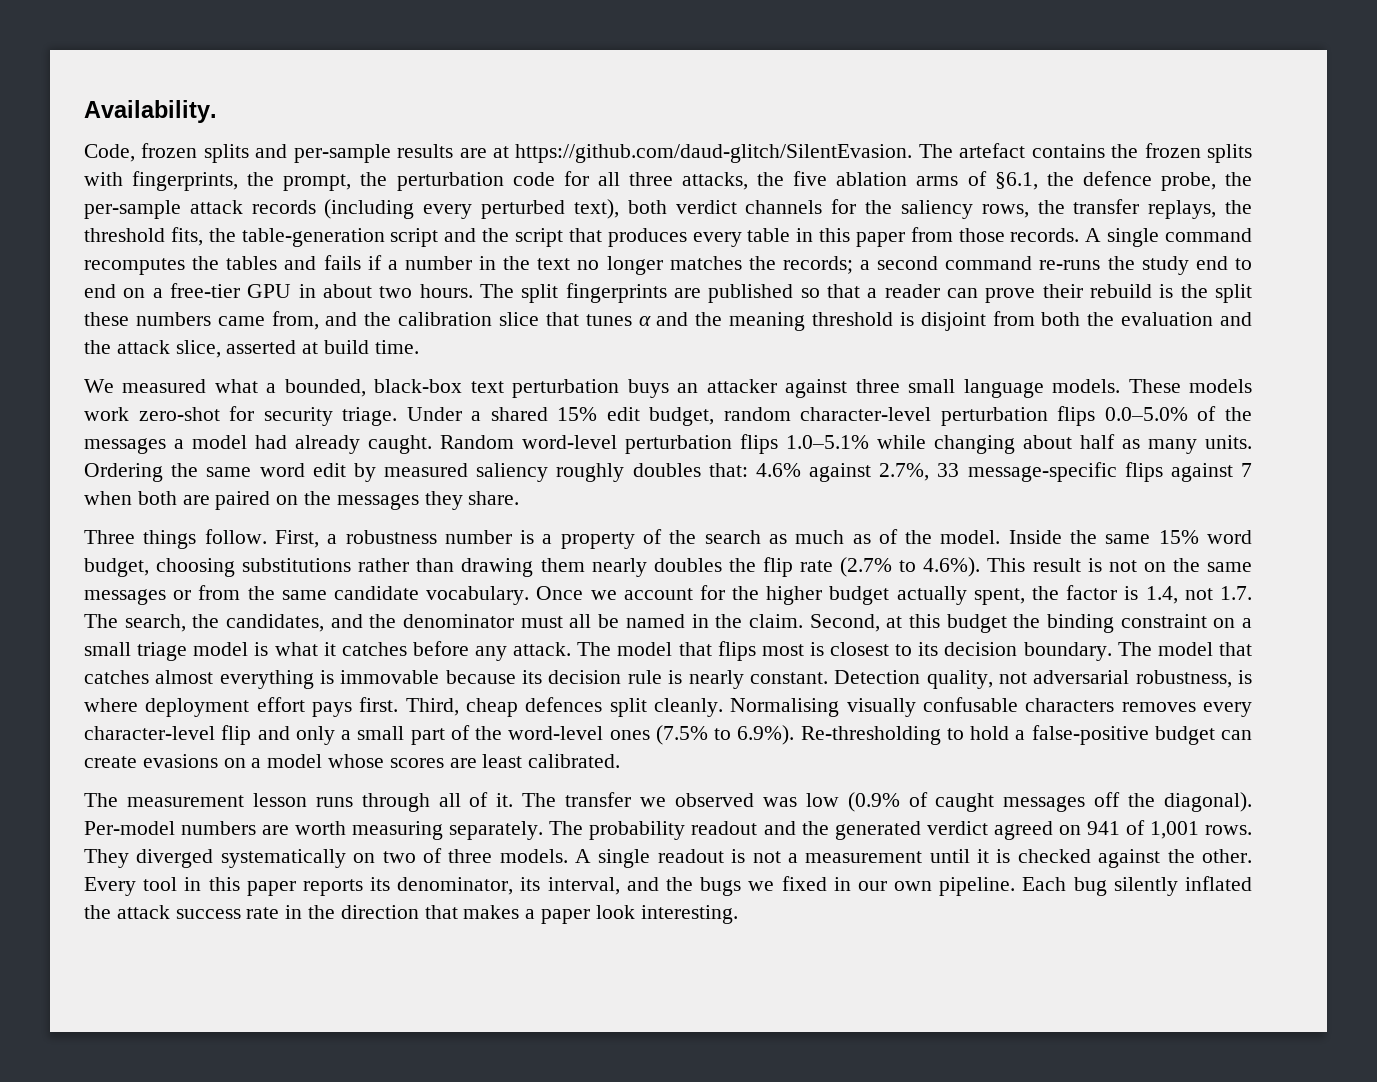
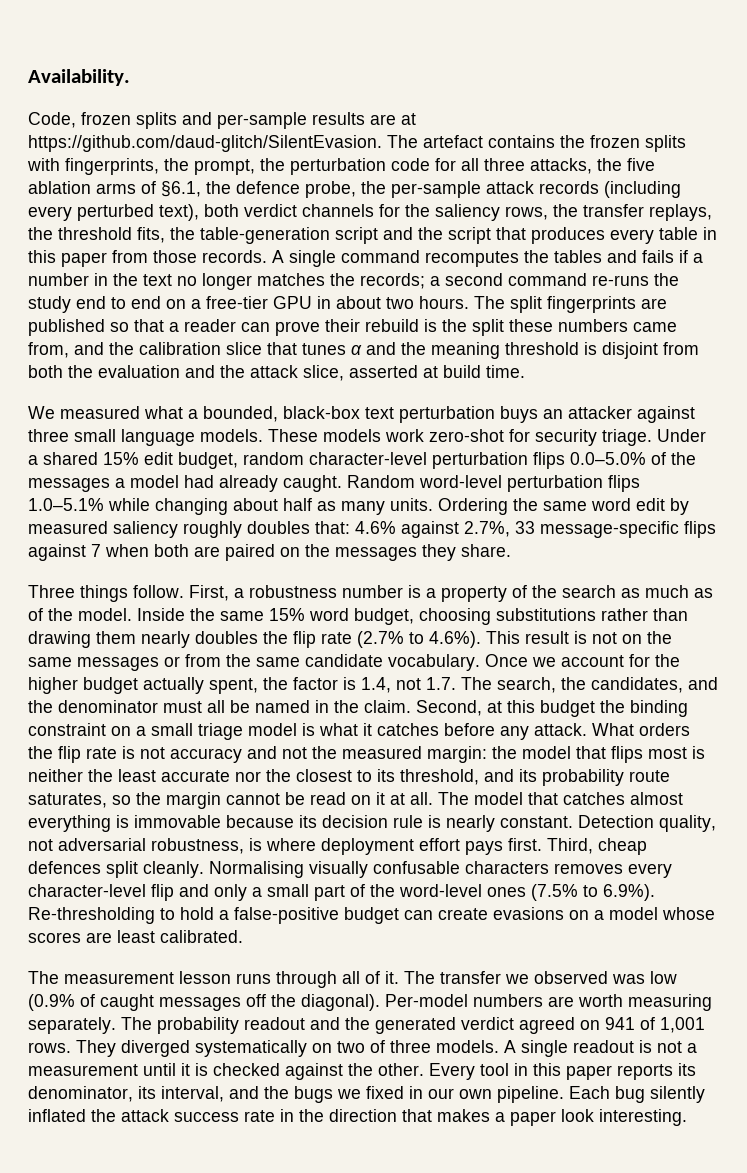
[577,642,612,656] The -> [592,723,690,736] [28,746,517,763] What orders the flip rate is not accuracy and not the measured margin: the
[830,642,1112,661] closest to its decision boundary. -> [28,769,670,786] [28,792,433,809] neither the least accurate nor the closest to its threshold, and its probability route saturates, so the margin cannot be read on it at all.

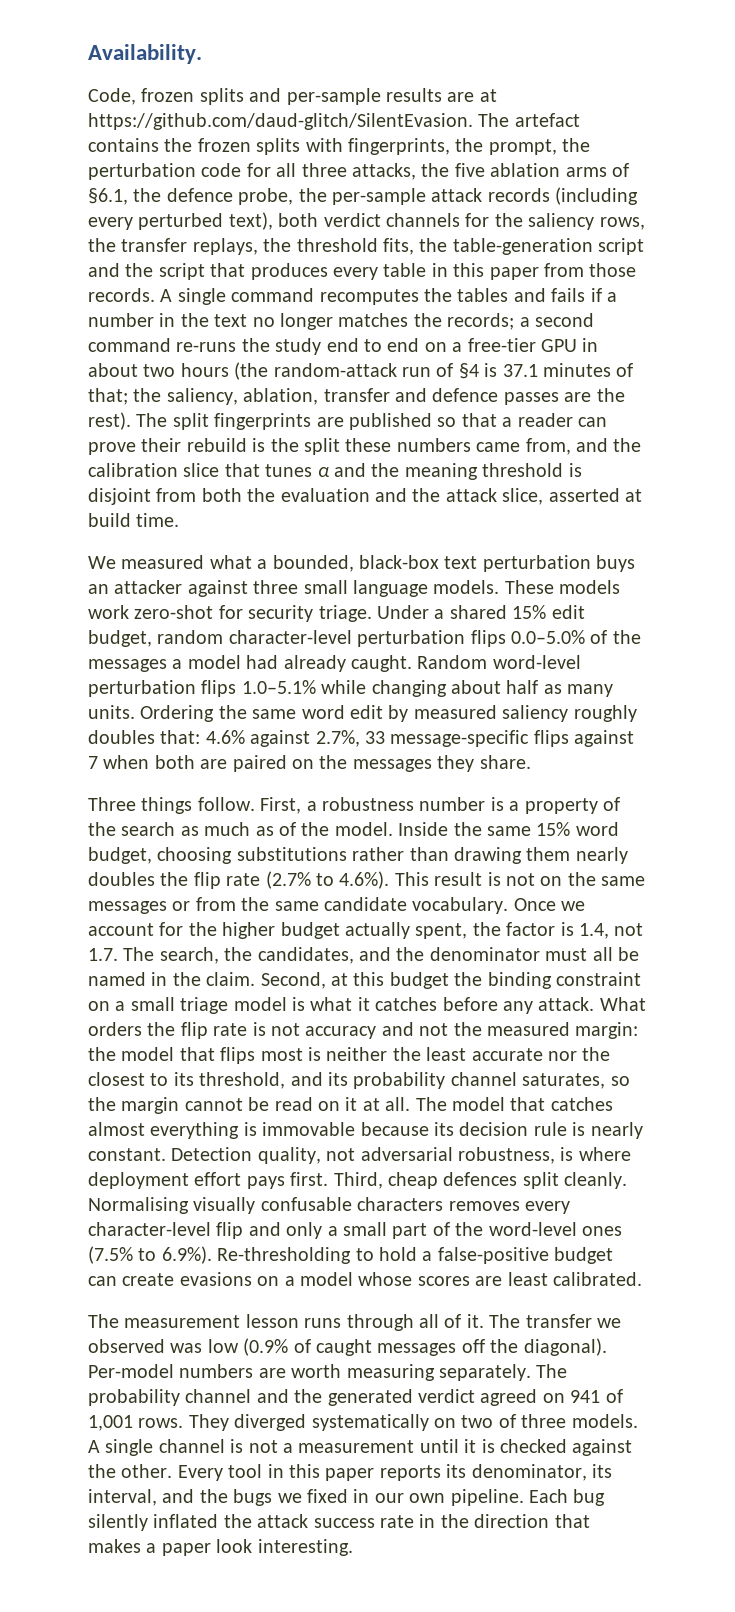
[419,296,469,309] hours. -> [180,362,634,380] [88,388,625,405] [88,412,131,430] hours (the random-attack run of §4 is 37.1 minutes of that; the saliency, ablation, transfer and defence passes are the rest).
[629,770,670,782] route -> [450,1072,517,1086] channel
[244,1017,305,1030] readout -> [185,1389,252,1403] channel
[573,1040,634,1053] readout -> [158,1439,225,1453] channel

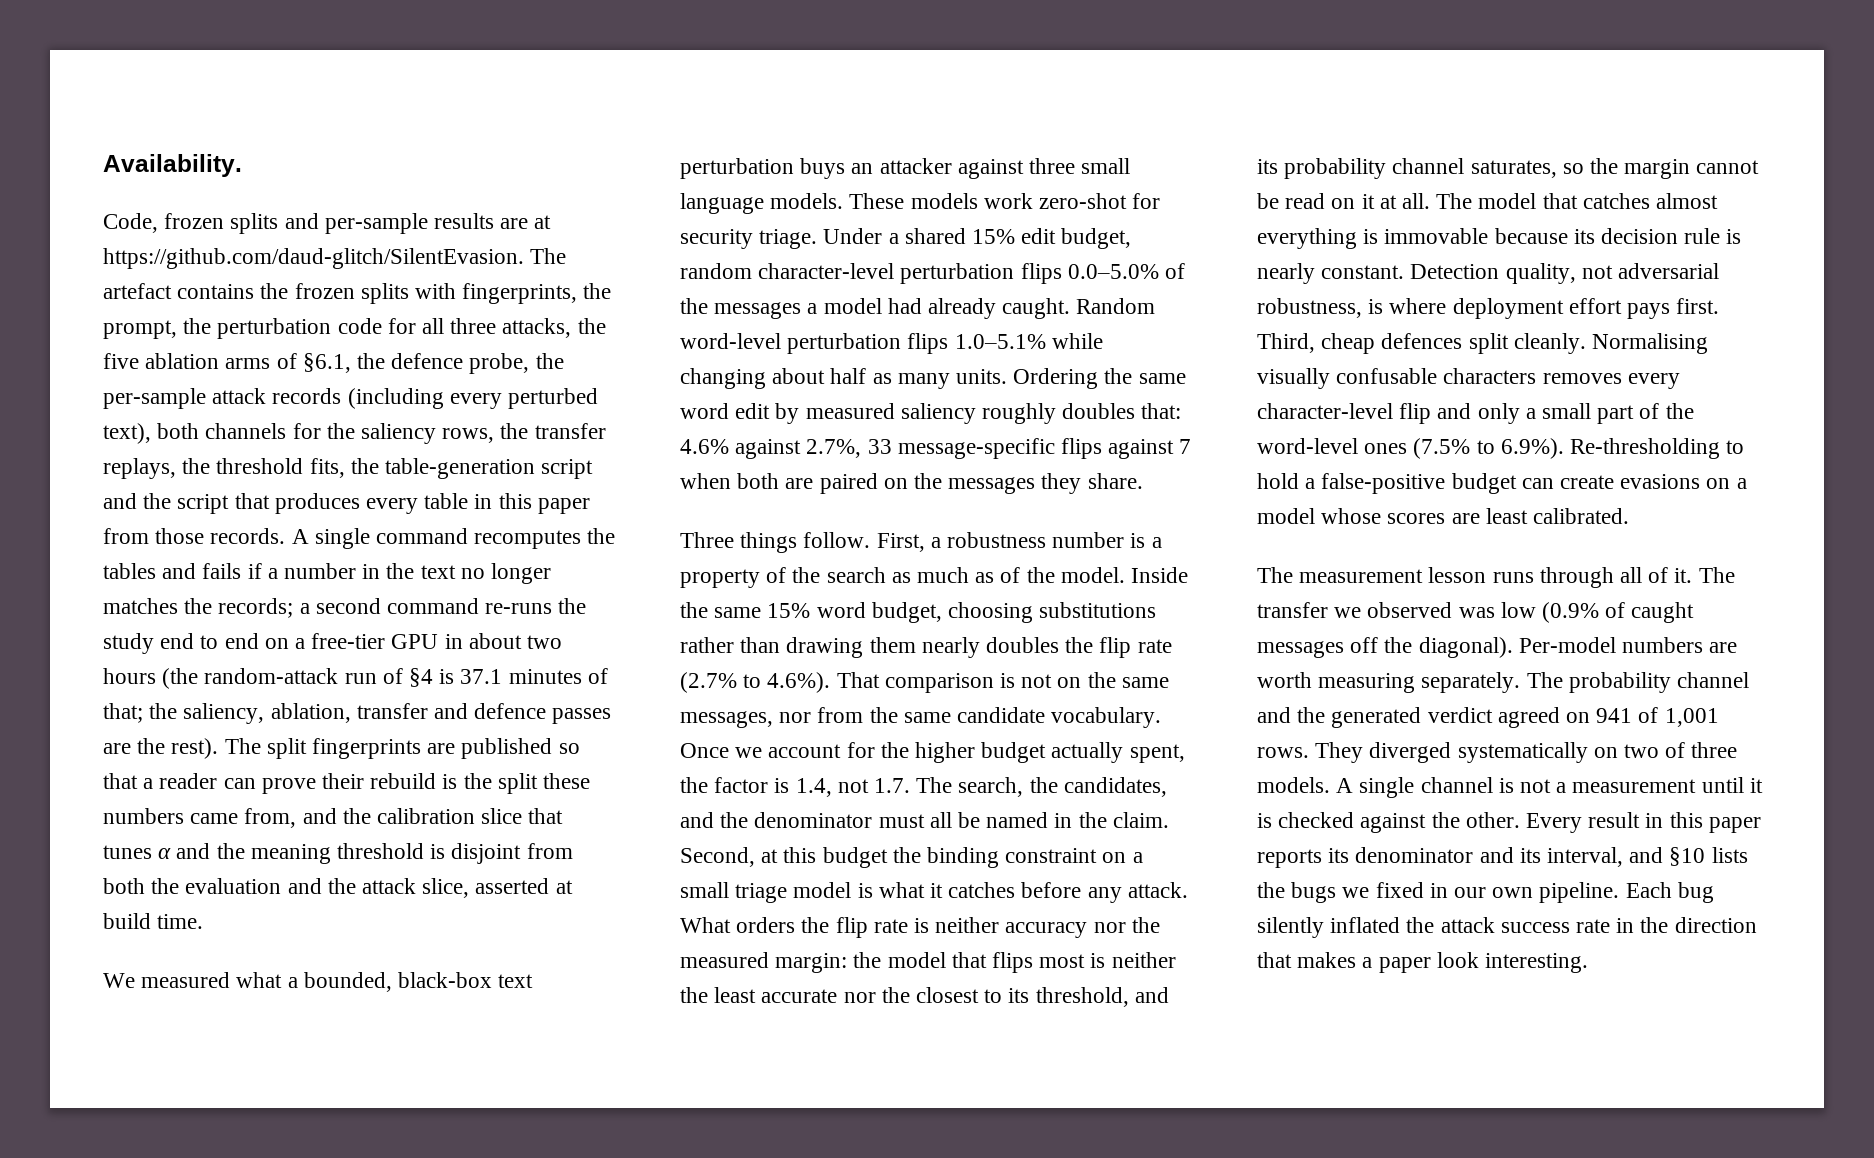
[323,213,381,227] verdict -> (200, 431) none
[394,872,483,886] This result -> [836,672,994,693] That comparison
[88,901,191,914] messages or -> [680,711,812,728] messages, nor
[271,1022,449,1039] not accuracy and not -> [935,917,1126,938] neither accuracy nor
[228,1464,263,1478] tool -> [1588,812,1641,828] result
[471,1464,587,1481] denominator, -> [1355,847,1514,863] denominator and
(195, 1496) none -> [1669,847,1748,866] §10 lists

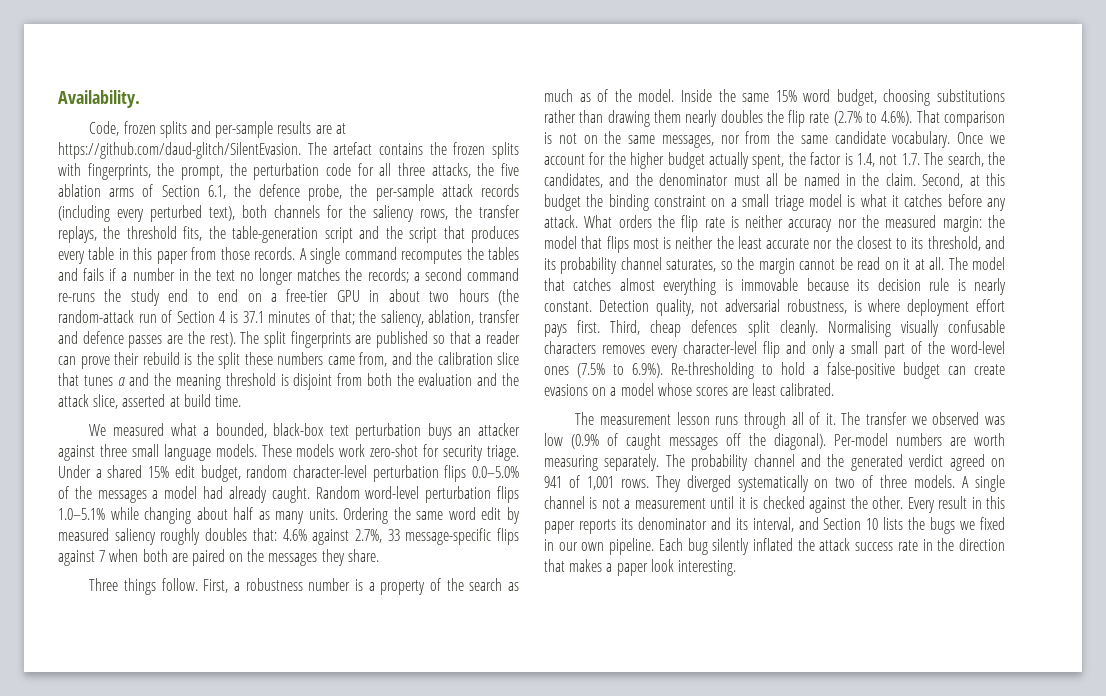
[302,353,351,373] §6.1, -> [161,185,226,199] Section 6.1,
[409,668,434,687] §4 -> [176,311,227,323] Section 4
[1669,847,1706,866] §10 -> [823,518,879,530] Section 10

